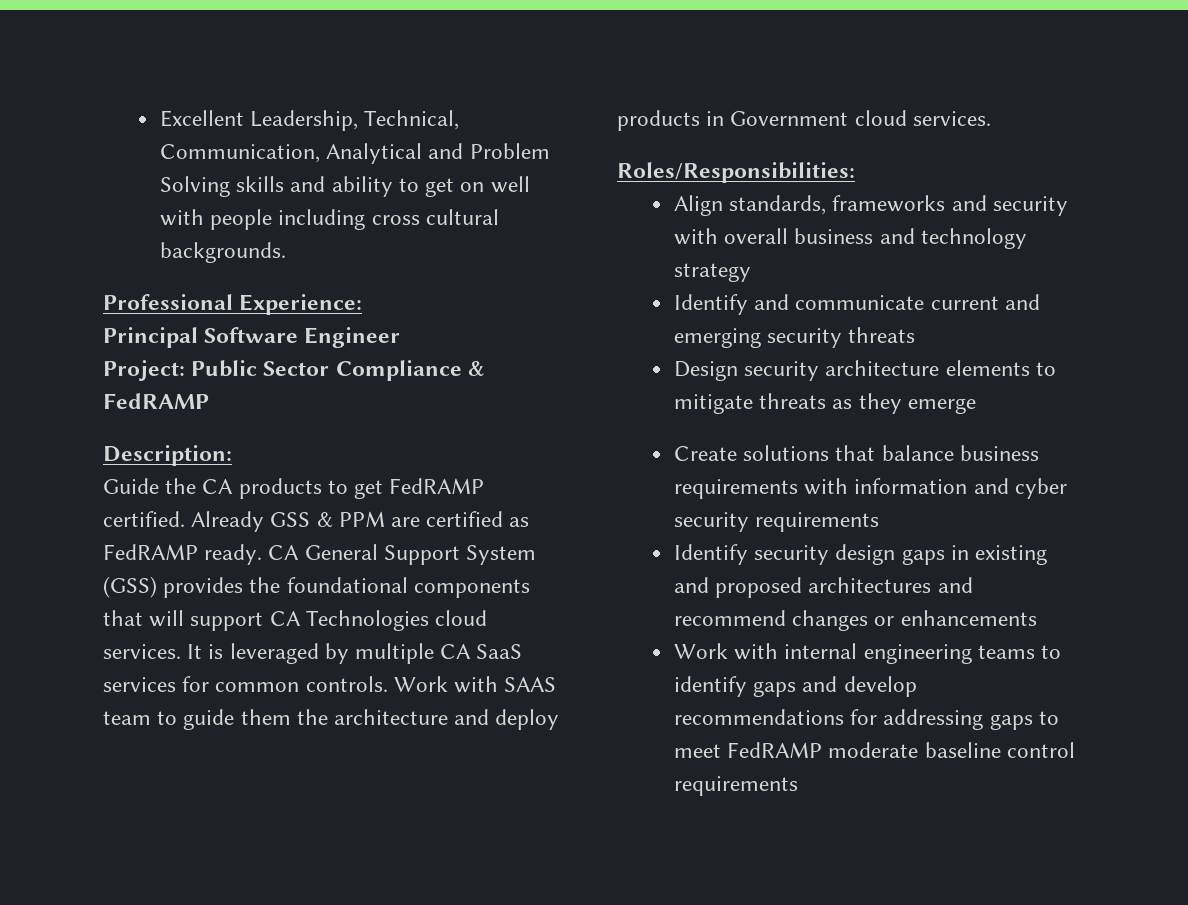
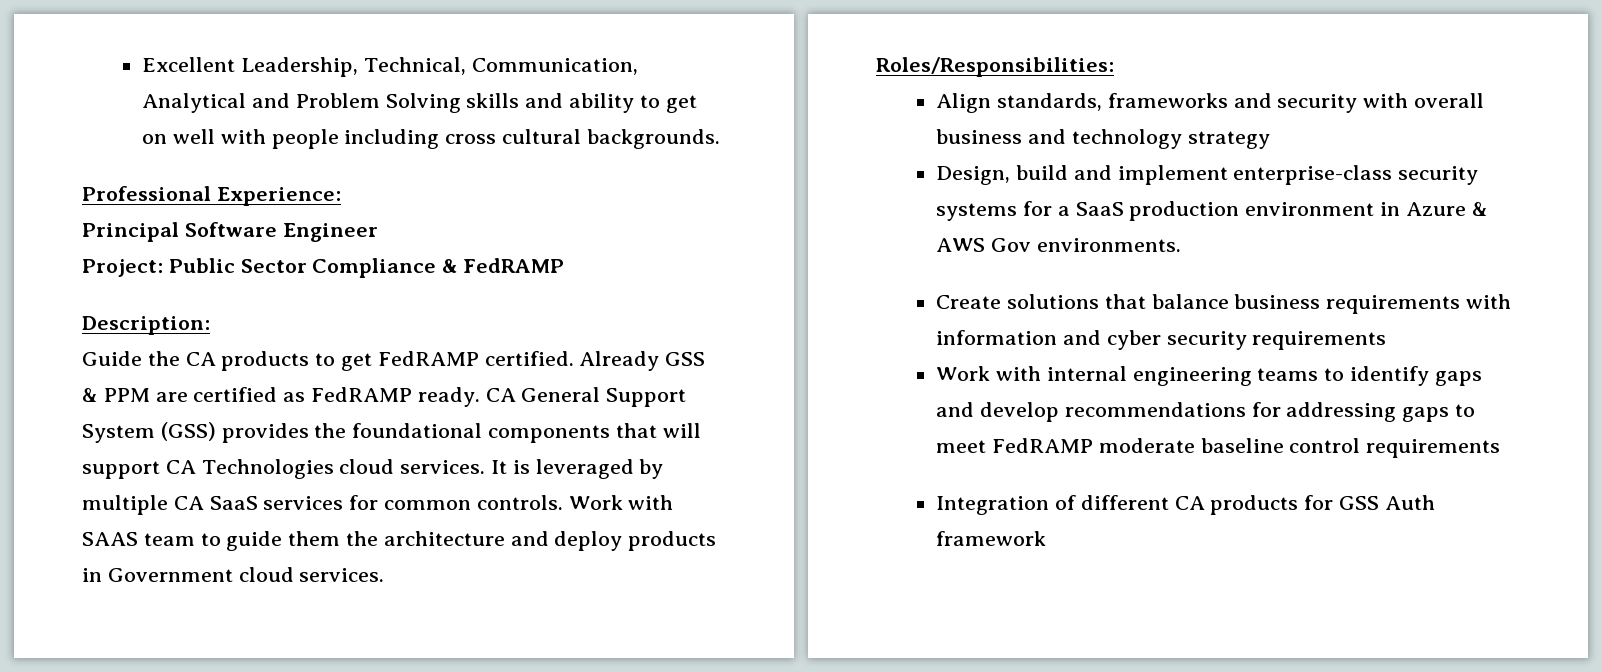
[674,294,1040,315] [674,327,916,348] [674,360,1056,381] [674,393,976,414] Identify and communicate current and emerging security threats // Design security architecture elements to mitigate threats as they emerge -> [936,165,1479,185] [936,201,1488,221] [936,238,1181,252] Design, build and implement enterprise-class security systems for a SaaS production environment in Azure & AWS Gov environments.
[674,544,1048,565] [674,577,973,598] [674,610,1037,631] // Identify security design gaps in existing and proposed architectures and recommend changes or enhancements -> (1387, 340) none
(799, 786) none -> [936,495,1435,515] [936,531,1047,546] // Integration of different CA products for GSS Auth framework

